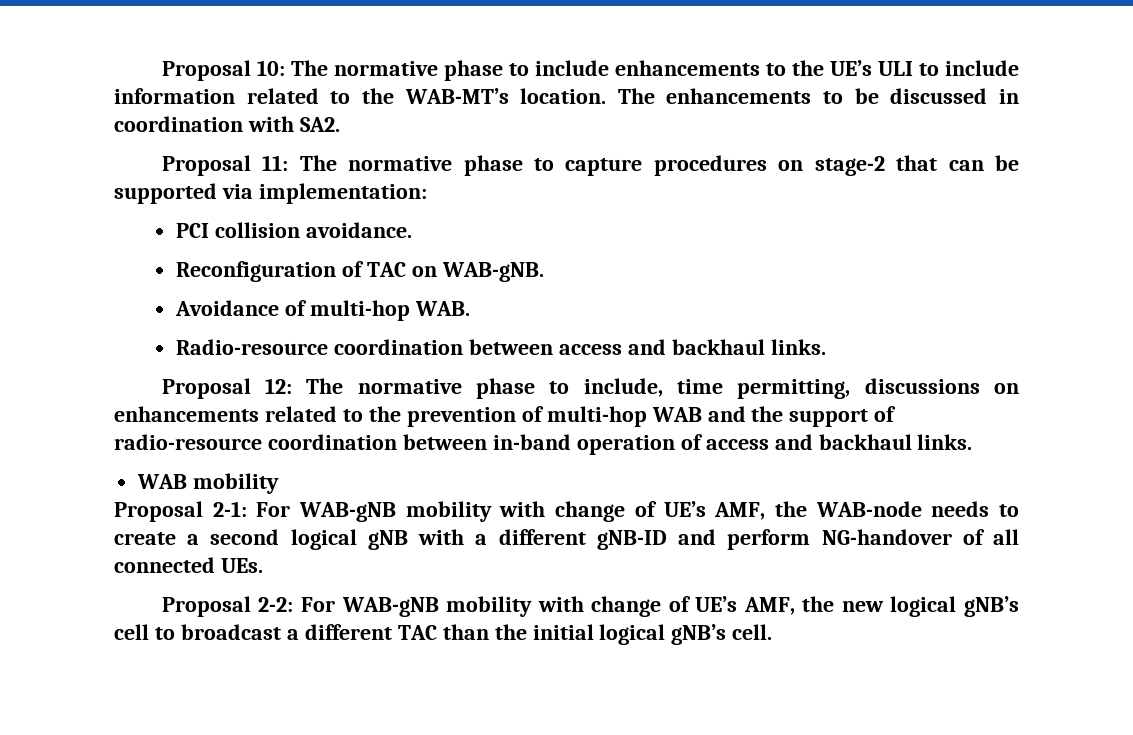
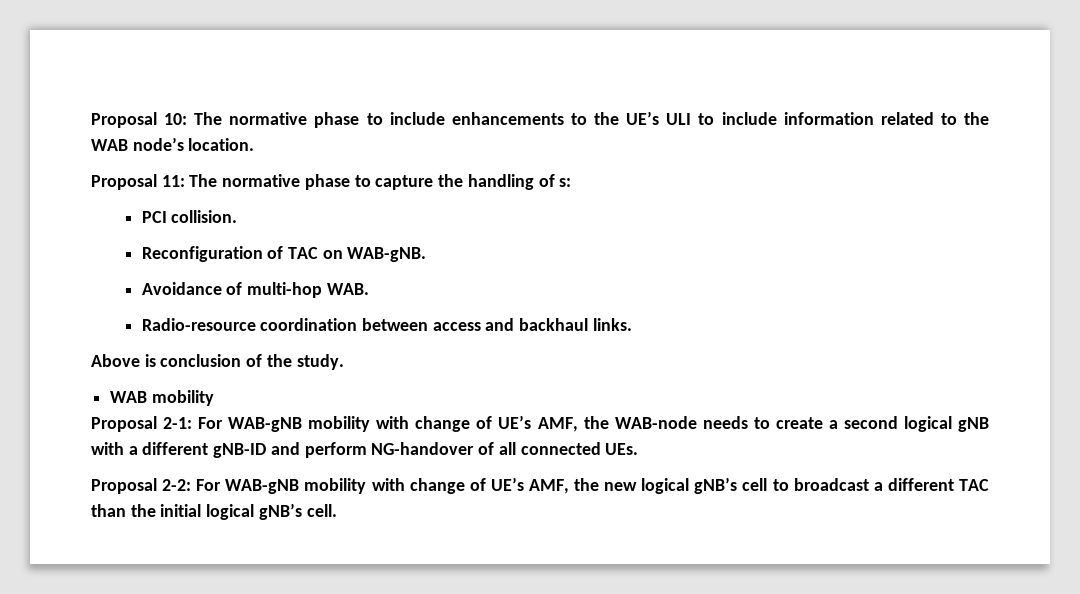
[404,88,509,104] WAB-MT’s -> [91,137,184,151] WAB node’s
[617,88,1019,104] [114,116,340,132] The enhancements to be discussed in coordination with SA2. -> (255, 144) none
[653,155,1020,176] [114,183,427,204] procedures on stage-2 that can be supported via implementation: -> [438,174,572,190] the handling of s:
[214,222,412,238] collision avoidance. -> [171,210,238,223] collision.
[161,378,1019,399] [114,406,897,427] [114,434,973,455] Proposal 12: The normative phase to include, time permitting, discussions on enhancements related to the prevention of multi-hop WAB and the support of radio-resource coordination between in-band operation of access and backhaul links. -> [91,354,344,370] Above is conclusion of the study.

